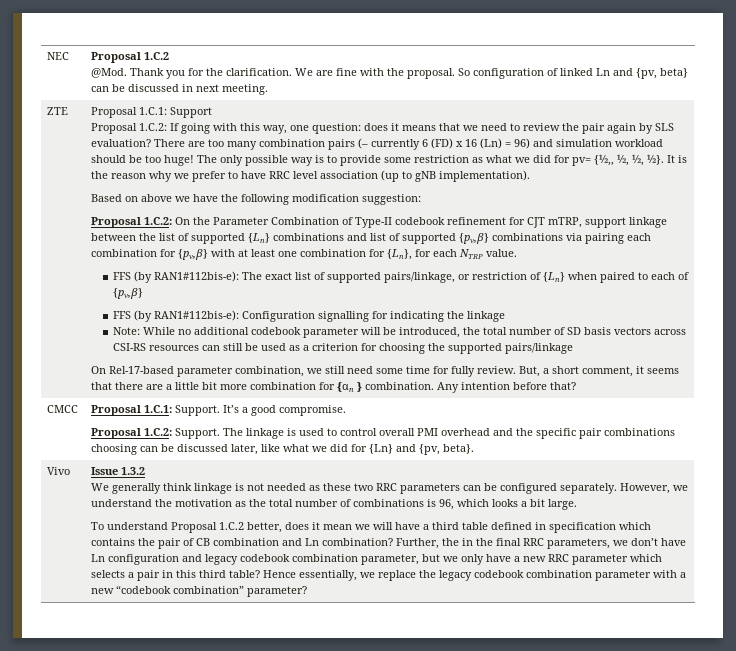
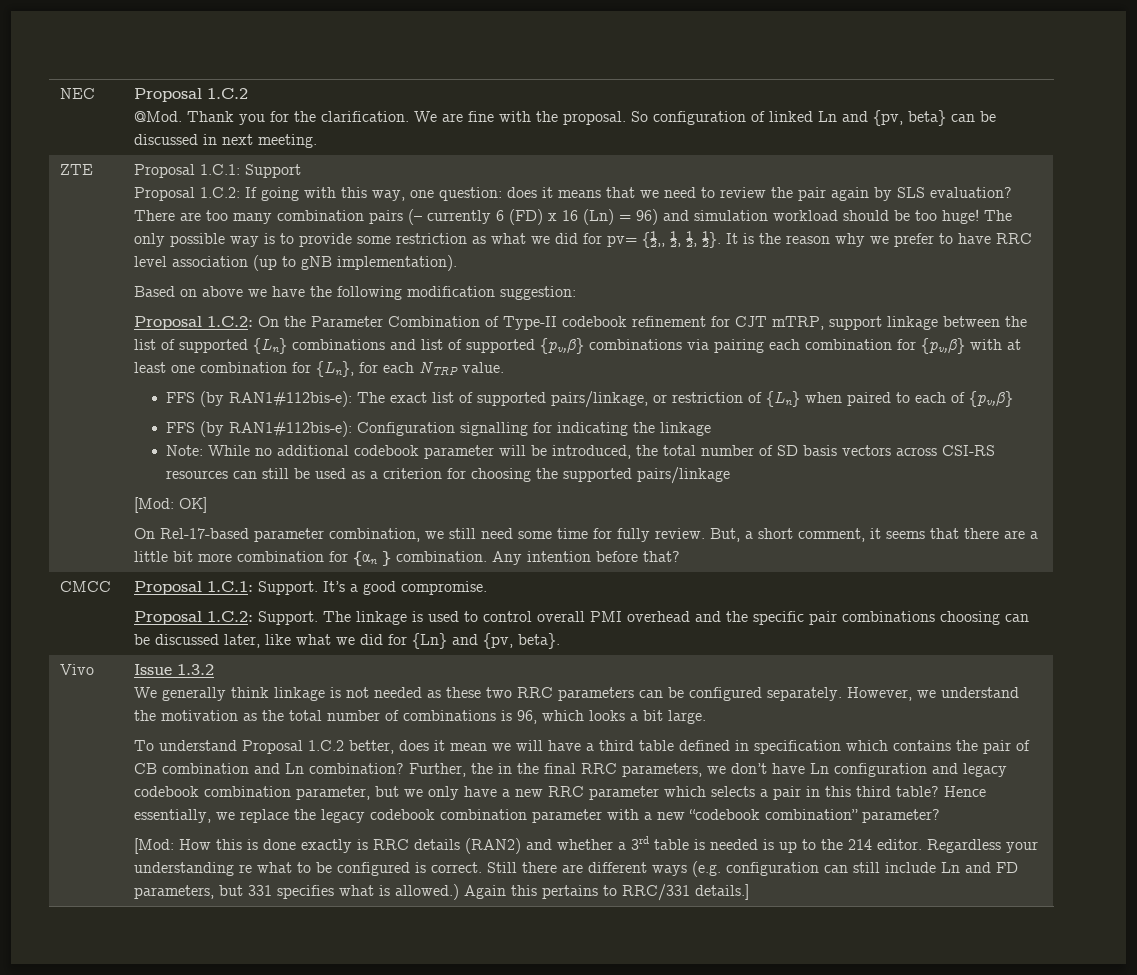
(574, 348) none -> [134,497,208,513] // [Mod: OK]
(308, 591) none -> [134,836,1039,854] [134,861,1019,877] [134,884,750,901] // [Mod: How this is done exactly is RRC details (RAN2) and whether a 3rd table is needed is up to the 214 editor. Regardless your understanding re what to be configured is correct. Still there are different ways (e.g. configuration can still include Ln and FD parameters, but 331 specifies what is allowed.) Again this pertains to RRC/331 details.]

